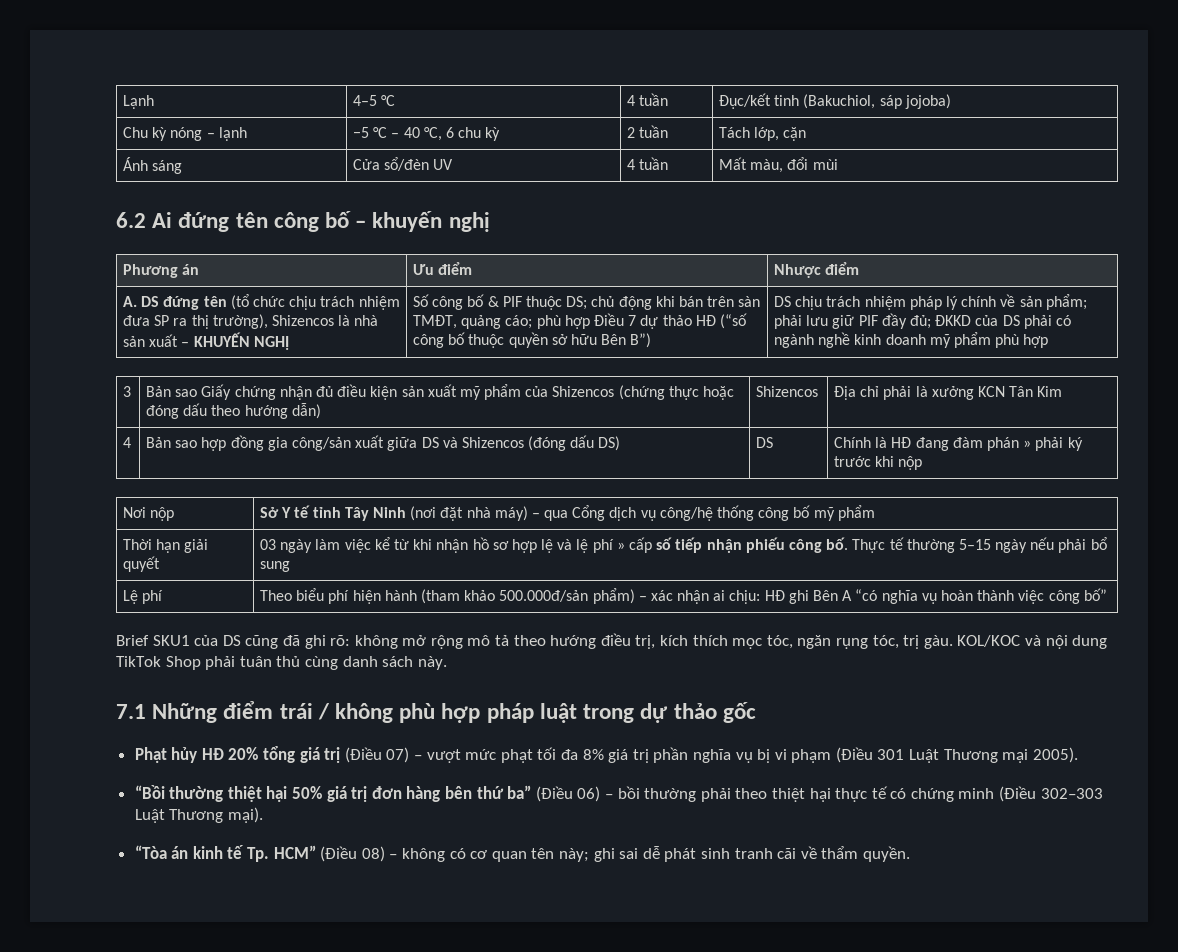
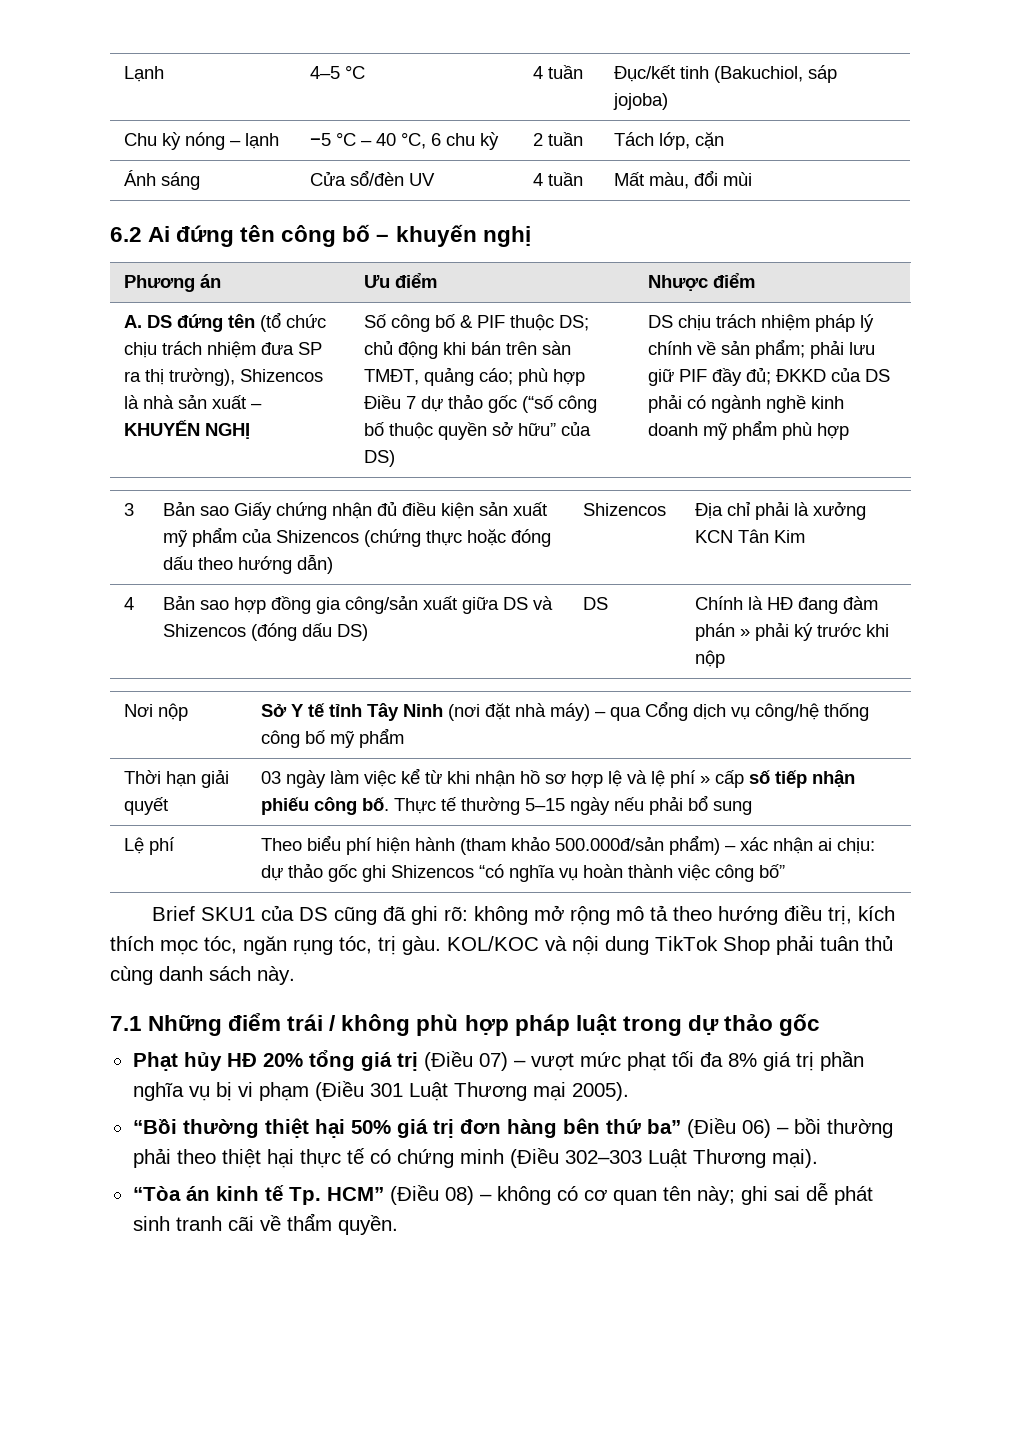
[695,315,716,326] HĐ -> [488,395,518,413] gốc
[571,333,652,348] hữu Bên B”) -> [518,421,592,436] [364,450,396,467] hữu” của DS)
[764,590,853,604] HĐ ghi Bên A -> [261,863,475,882] dự thảo gốc ghi Shizencos

